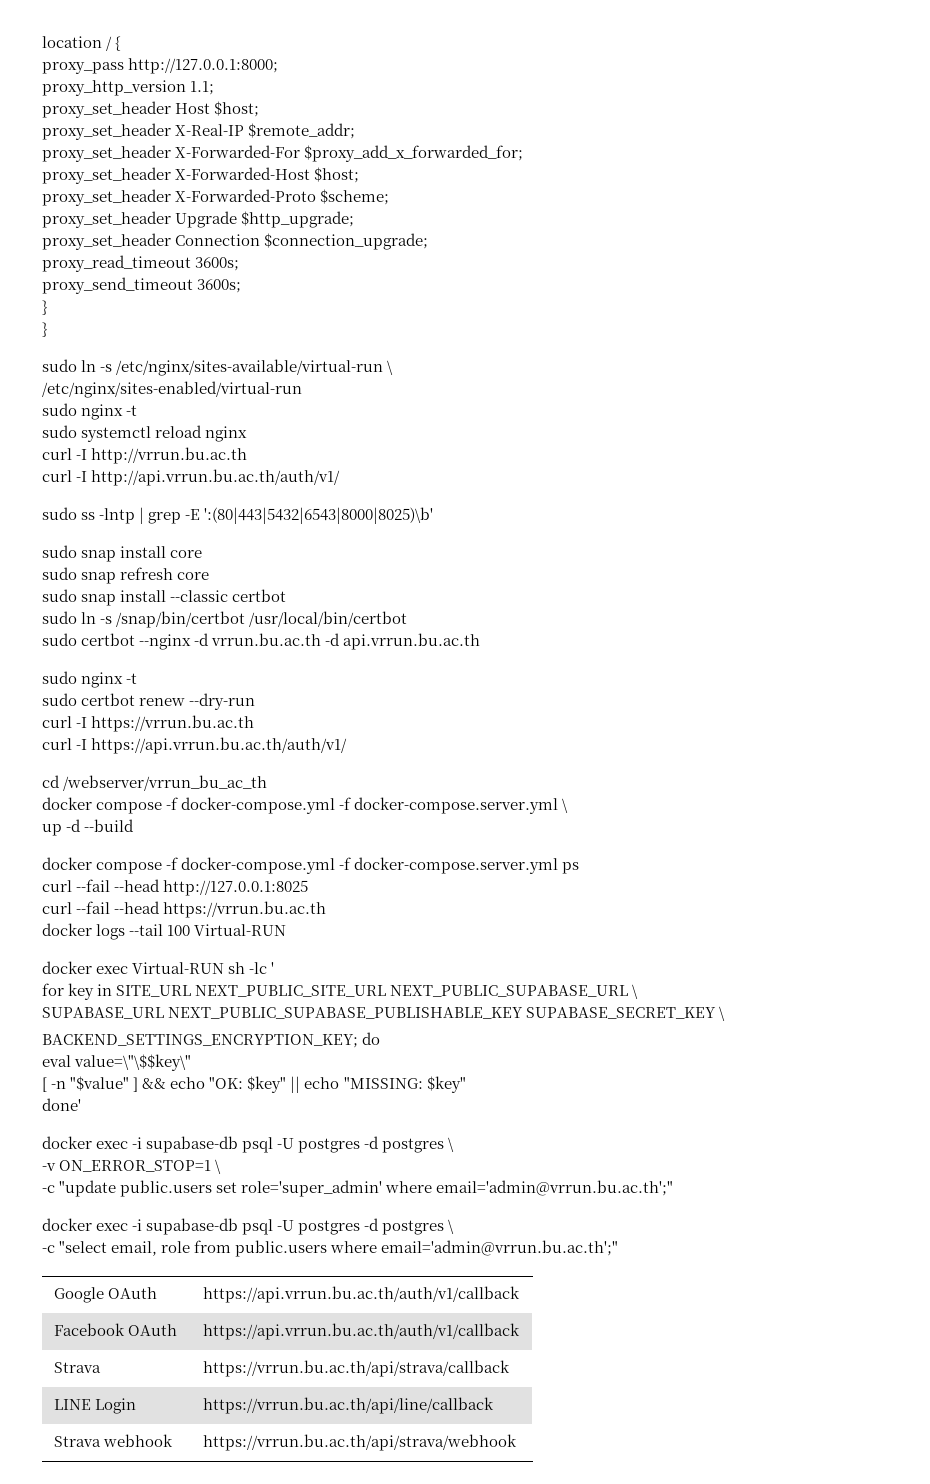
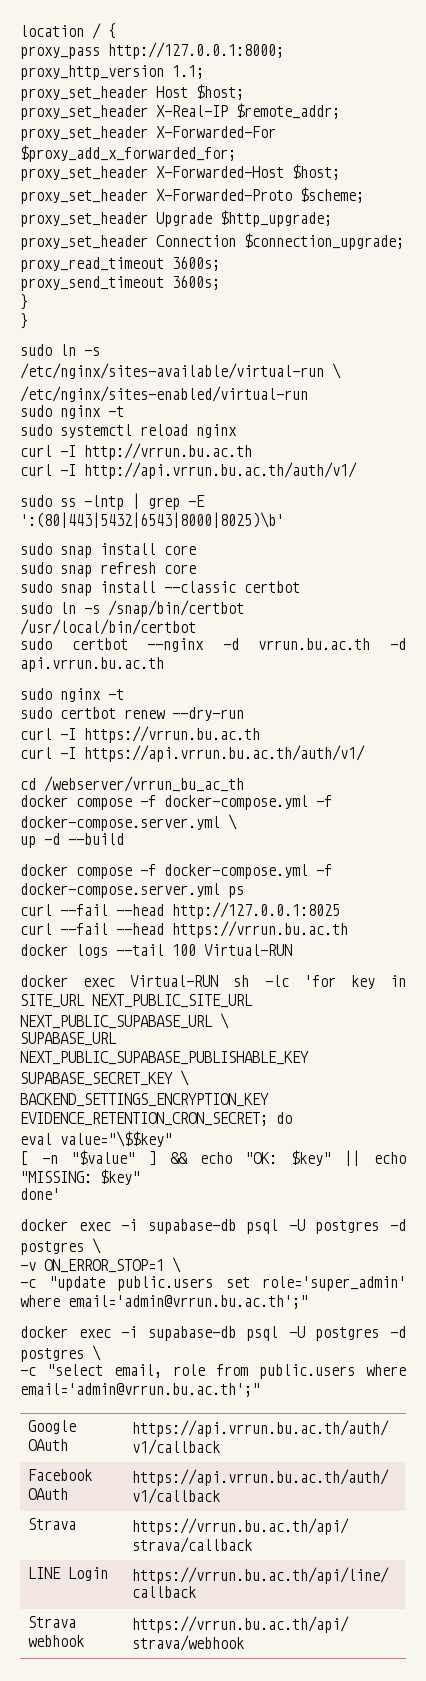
[271,962,275,974] [42,983,64,996] ' // for -> [303,975,336,987] 'for
[42,1034,358,1048] BACKEND_SETTINGS_ENCRYPTION_KEY; -> [20,1093,269,1107] [20,1112,268,1126] BACKEND_SETTINGS_ENCRYPTION_KEY EVIDENCE_RETENTION_CRON_SECRET;
[74,1054,192,1071] value=\"\$$key\" -> [60,1131,172,1147] value="\$$key"

